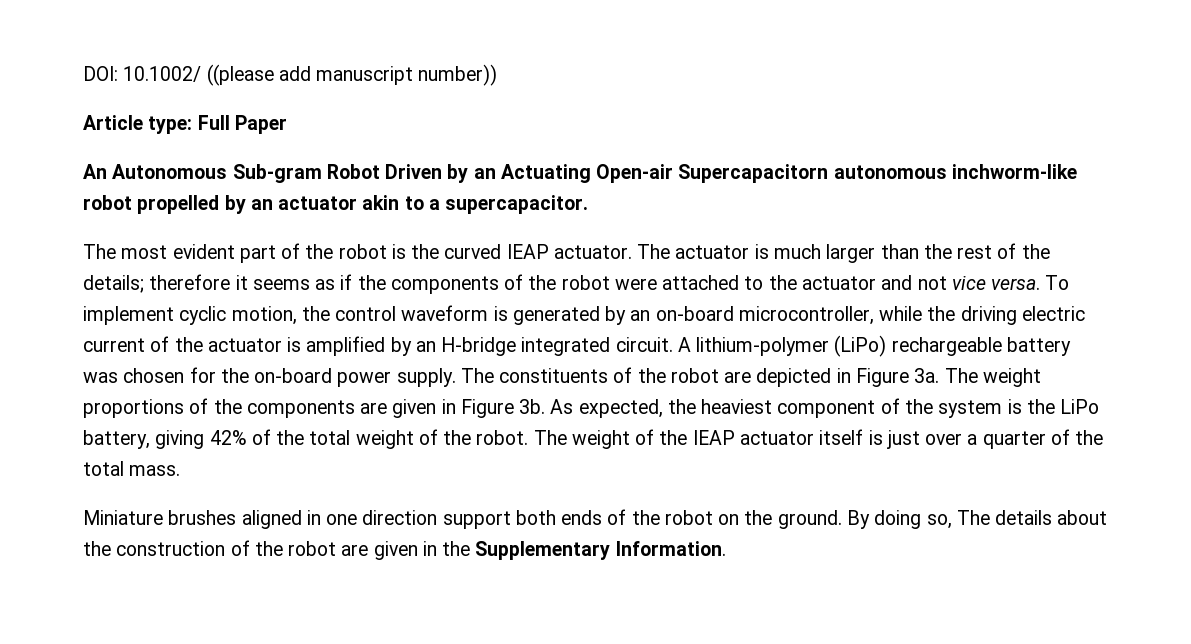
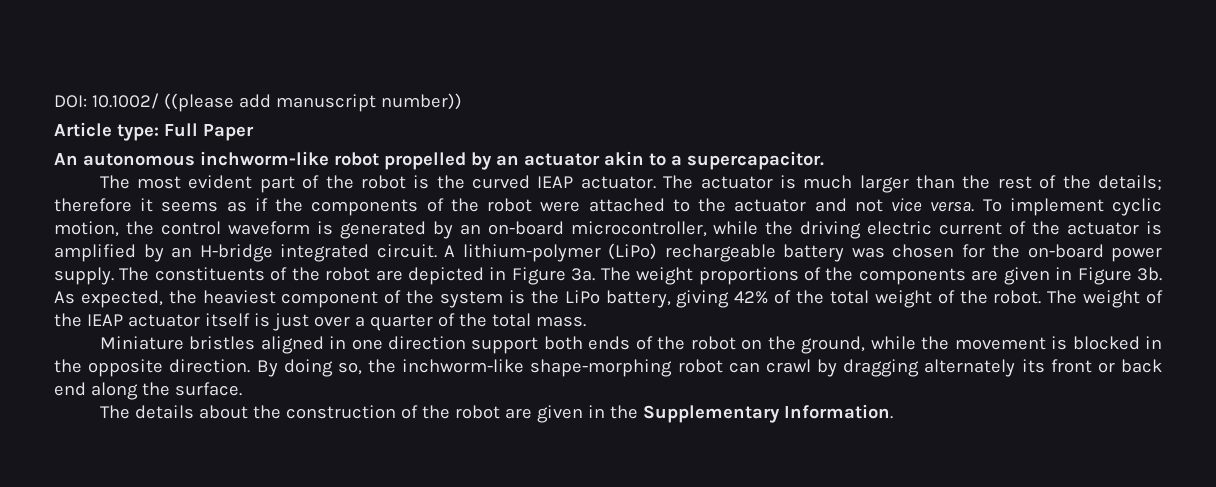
[112,164,829,183] Autonomous Sub-gram Robot Driven by an Actuating Open-air Supercapacitorn -> (78, 159) none
[168,510,237,525] brushes -> [189,336,256,350] bristles
[777,510,952,529] ground. By doing so, -> [801,336,1162,354] [54,359,1162,377] [54,382,242,400] ground, while the movement is blocked in the opposite direction. By doing so, the inchworm-like shape-morphing robot can crawl by dragging alternately its front or back end along the surface. //

